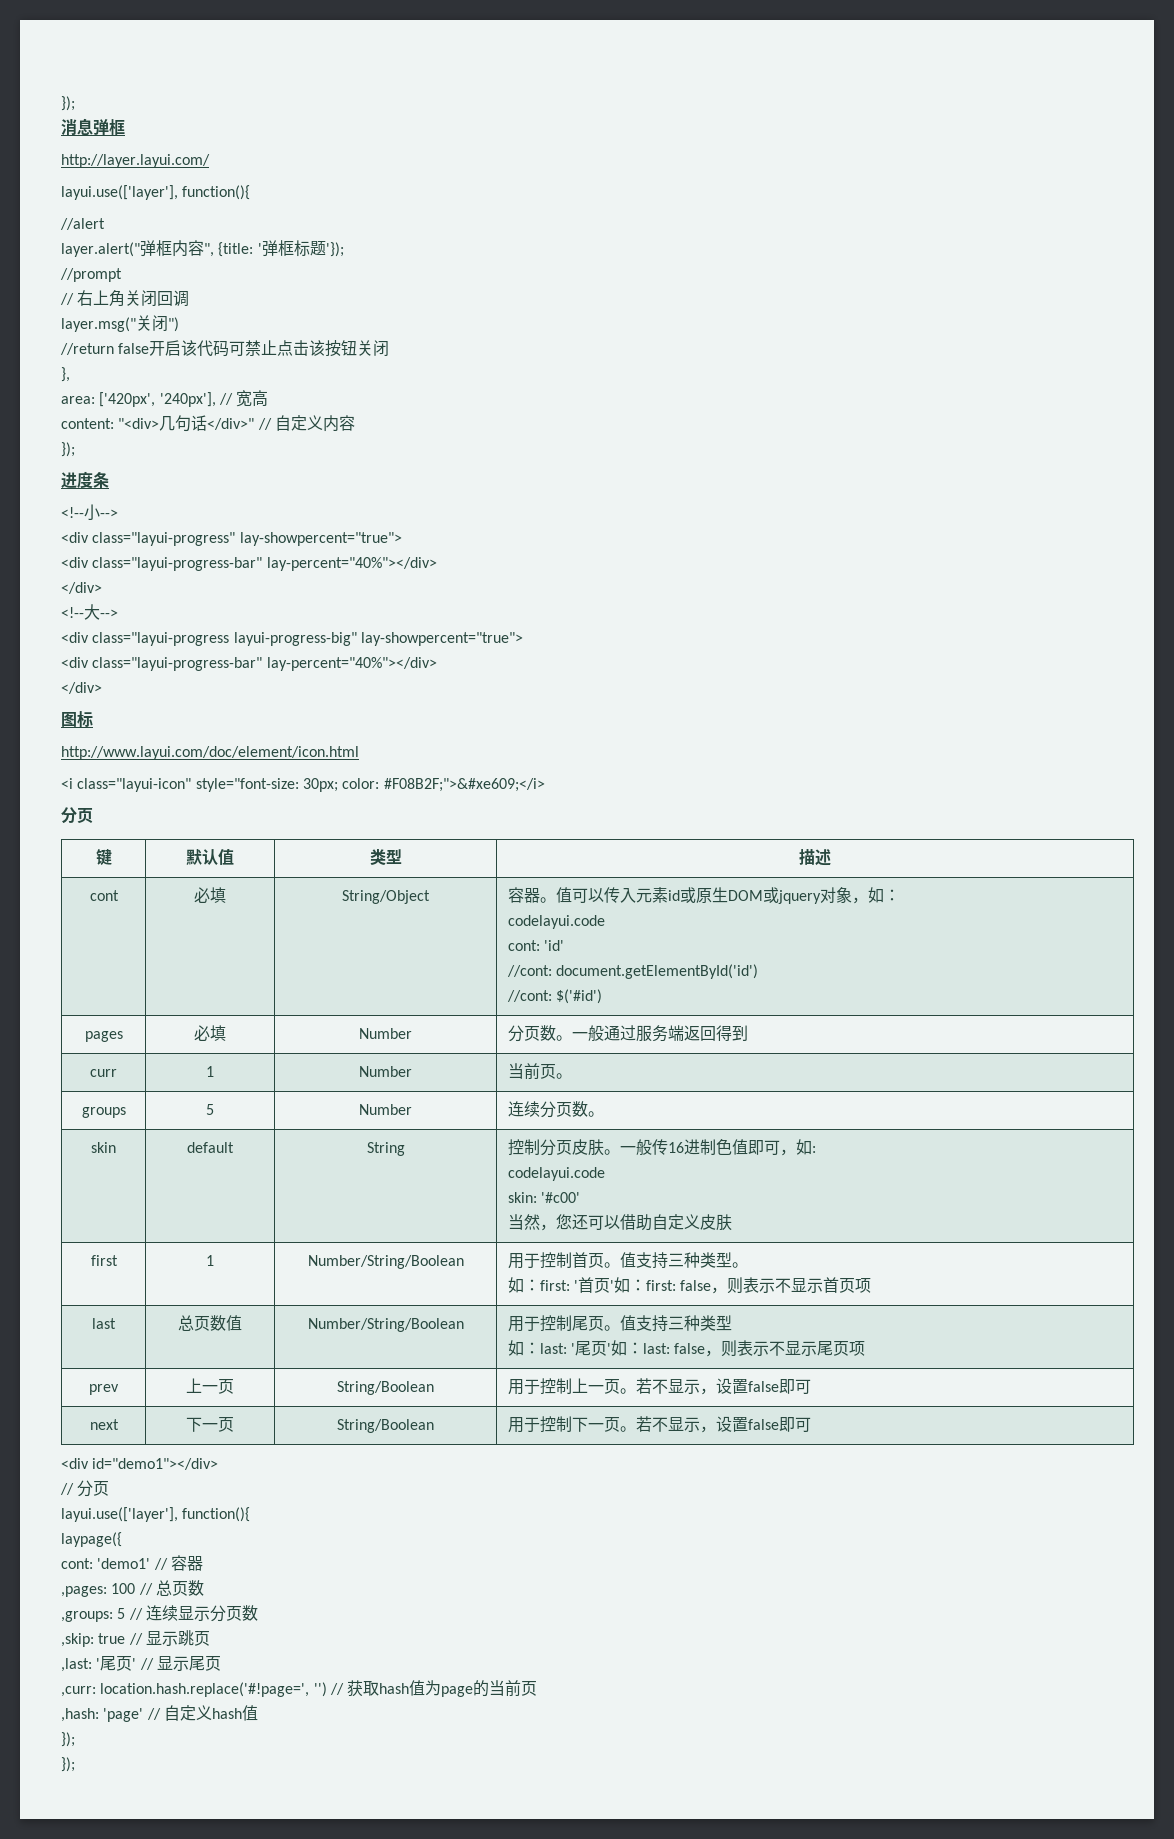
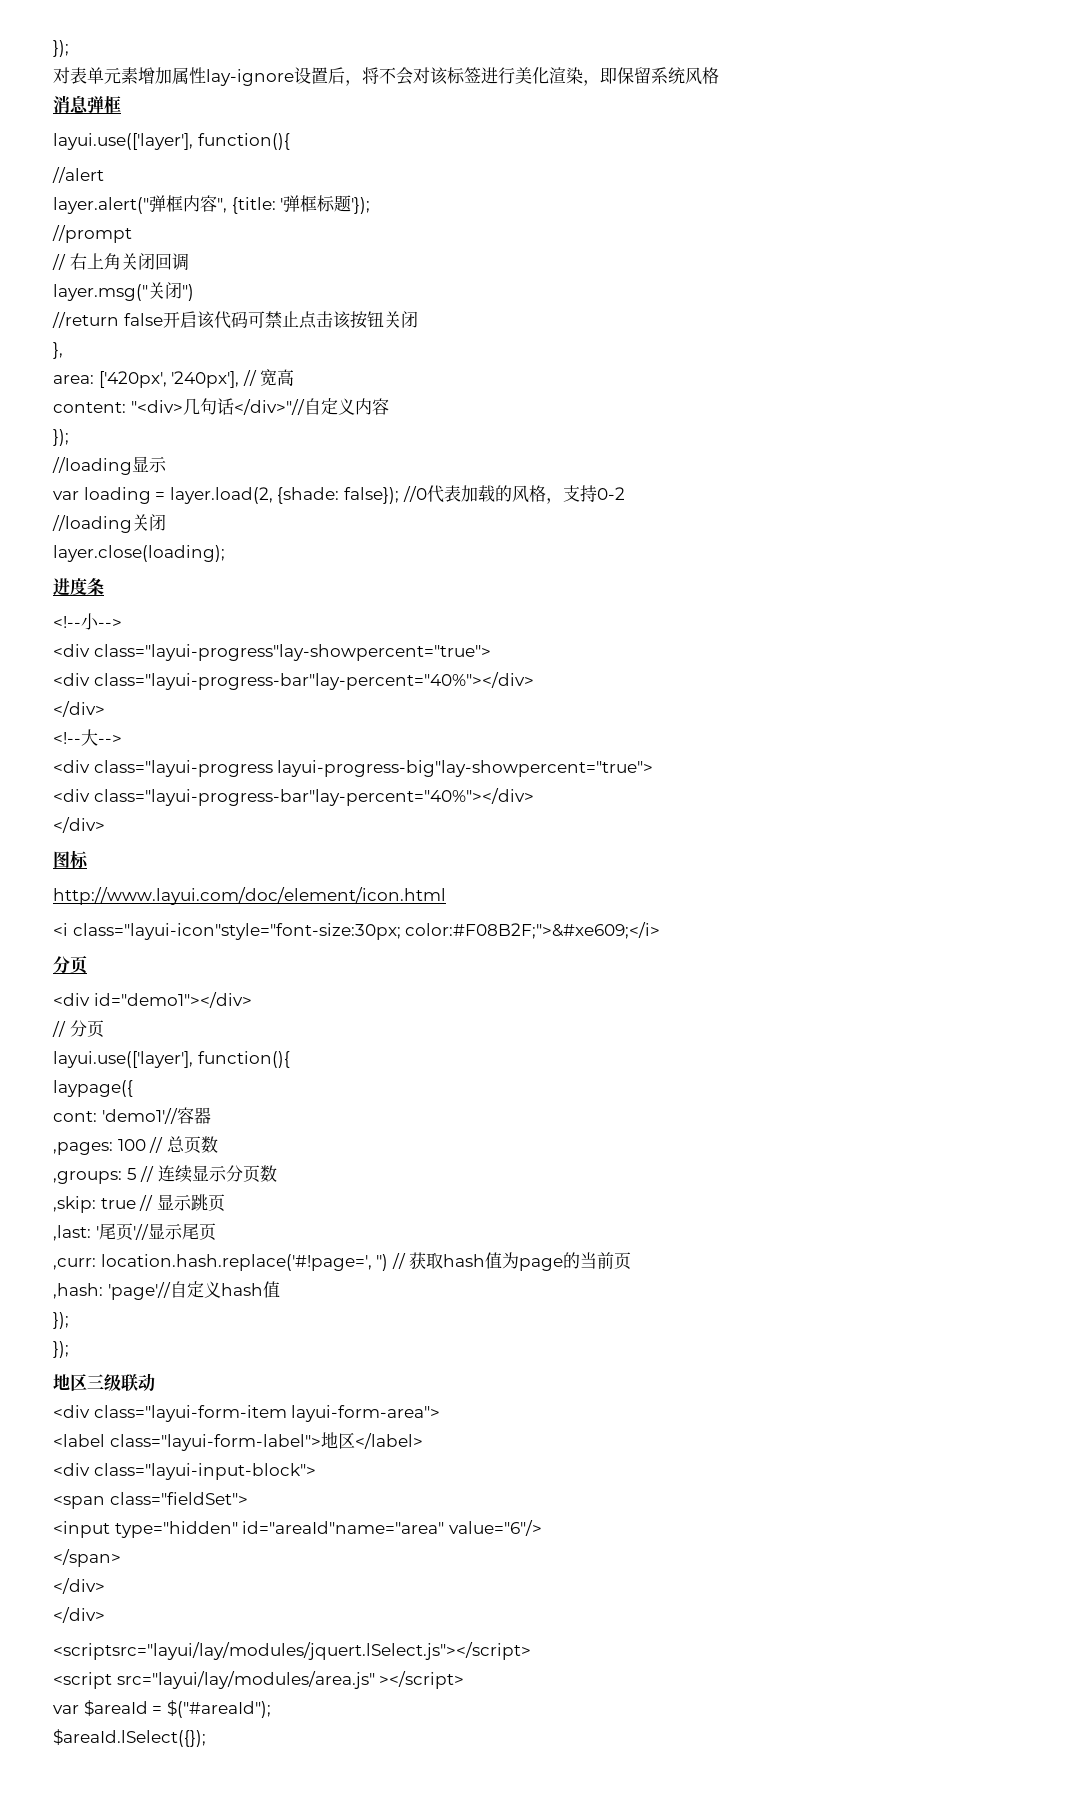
[61,96,75,111] }); -> [53,40,69,57] [53,67,719,86] }); // 对表单元素增加属性lay-ignore设置后，将不会对该标签进行美化渲染，即保留系统风格
[61,154,210,168] // http://layer.layui.com/ -> (121, 104) none
[207,418,272,430] </div>" // -> [233,399,305,415] </div>"//
(75, 449) none -> [52,456,167,475] [53,485,625,504] [52,514,166,533] [53,545,225,562] // //loading显示 // var loading = layer.load(2, {shade: false}); //0代表加载的风格，支持0-2 // //loading关闭 // layer.close(loading);
[92,532,402,546] [61,557,437,571] class="layui-progress" lay-showpercent="true"> // <div class="layui-progress-bar" lay-percent="40%"></div> -> [93,644,491,661] [53,672,534,690] class="layui-progress"lay-showpercent="true"> // <div class="layui-progress-bar"lay-percent="40%"></div>
[233,632,523,646] [61,657,437,671] layui-progress-big" lay-showpercent="true"> // <div class="layui-progress-bar" lay-percent="40%"></div> -> [277,760,654,777] [53,788,534,806] layui-progress-big"lay-showpercent="true"> // <div class="layui-progress-bar"lay-percent="40%"></div>
[77,778,545,792] [61,807,93,824] [95,849,112,866] [186,849,234,865] [369,849,402,865] [799,849,831,866] [89,890,119,901] [194,887,226,903] [342,890,430,904] [507,887,900,904] [507,915,605,929] [507,940,565,951] [506,964,759,979] [506,989,603,1004] [84,1031,123,1042] [194,1025,226,1041] [359,1028,412,1039] [507,1025,748,1042] [90,1069,117,1077] [206,1066,214,1077] [359,1066,412,1077] [507,1063,572,1080] [81,1107,126,1118] [206,1104,214,1115] [359,1104,412,1115] [507,1101,604,1118] [91,1142,116,1153] [187,1142,234,1153] [366,1142,405,1156] [507,1139,816,1156] [507,1167,605,1181] [507,1192,581,1203] [507,1214,732,1231] [90,1255,118,1266] [206,1255,214,1266] [307,1255,464,1269] [507,1252,748,1269] [507,1277,872,1294] [92,1318,116,1329] [178,1315,242,1331] [307,1318,464,1332] [507,1315,732,1332] [507,1340,866,1357] [89,1384,119,1395] [186,1378,234,1394] [337,1381,434,1395] [507,1378,811,1395] [89,1419,119,1430] [186,1417,234,1432] [337,1419,434,1433] [507,1416,811,1433] class="layui-icon" style="font-size: 30px; color: #F08B2F;">&#xe609;</i> // 分页 // 键 | 默认值 | 类型 | 描述 // cont | 必填 | String/Object | 容器。值可以传入元素id或原生DOM或jquery对象，如： // codelayui.code // cont: 'id' // //cont: document.getElementById('id') // //cont: $('#id') // pages | 必填 | Number | 分页数。一般通过服务端返回得到 // curr | 1 | Number | 当前页。 // groups | 5 | Number | 连续分页数。 // skin | default | String | 控制分页皮肤。一般传16进制色值即可，如: // codelayui.code // skin: '#c00' // 当然，您还可以借助自定义皮肤 // first | 1 | Number/String/Boolean | 用于控制首页。值支持三种类型。 // 如：first: '首页'如：first: false，则表示不显示首页项 // last | 总页数值 | Number/String/Boolean | 用于控制尾页。值支持三种类型 // 如：last: '尾页'如：last: false，则表示不显示尾页项 // prev | 上一页 | String/Boolean | 用于控制上一页。若不显示，设置false即可 // next | 下一页 | String/Boolean | 用于控制下一页。若不显示，设置false即可 -> [72,922,661,940] [53,955,87,974] class="layui-icon"style="font-size:30px; color:#F08B2F;">&#xe609;</i> // 分页
[97,1558,168,1570] 'demo1' // -> [101,1108,178,1124] 'demo1'//
[132,1658,154,1670] ' // -> [132,1224,149,1240] '//
[103,1708,161,1722] 'page' // -> [107,1282,171,1300] 'page'//
(75, 1764) none -> [53,1373,155,1392] [53,1405,441,1422] [53,1432,423,1451] [53,1463,316,1480] [53,1492,248,1509] [53,1520,542,1538] [53,1549,121,1567] [53,1578,105,1594] [53,1607,105,1623] [53,1642,531,1660] [53,1671,465,1689] [53,1700,271,1718] [53,1729,206,1747] // 地区三级联动 // <div class="layui-form-item layui-form-area"> // <label class="layui-form-label">地区</label> // <div class="layui-input-block"> // <span class="fieldSet"> // <input type="hidden" id="areaId"name="area" value="6"/> // </span> // </div> // </div> // <scriptsrc="layui/lay/modules/jquert.lSelect.js"></script> // <script src="layui/lay/modules/area.js" ></script> // var $areaId = $("#areaId"); // $areaId.lSelect({});

